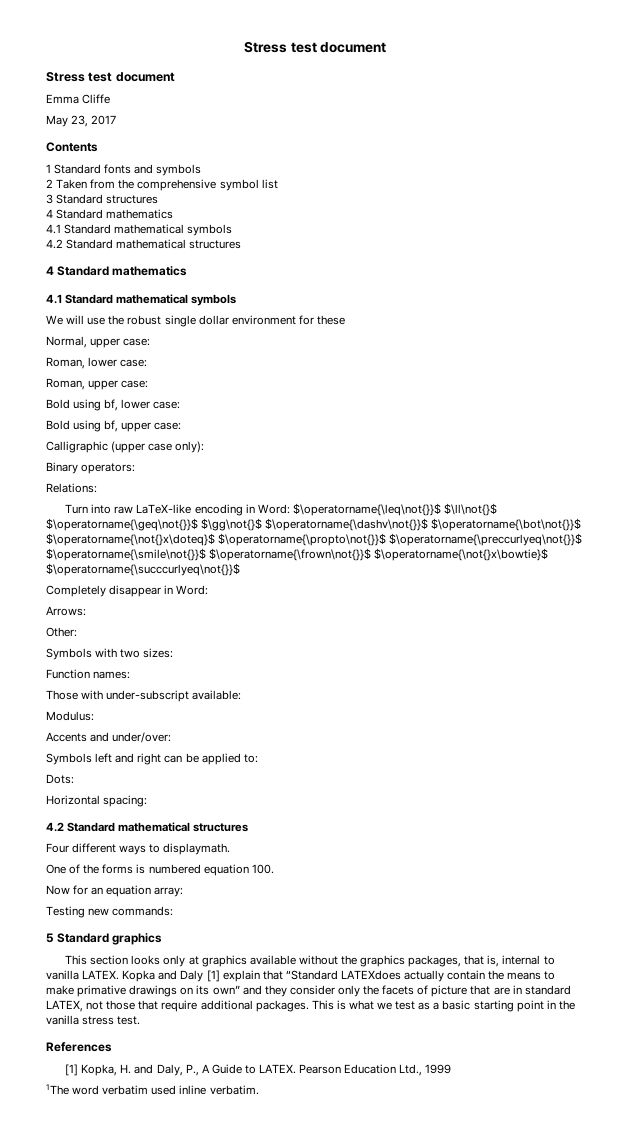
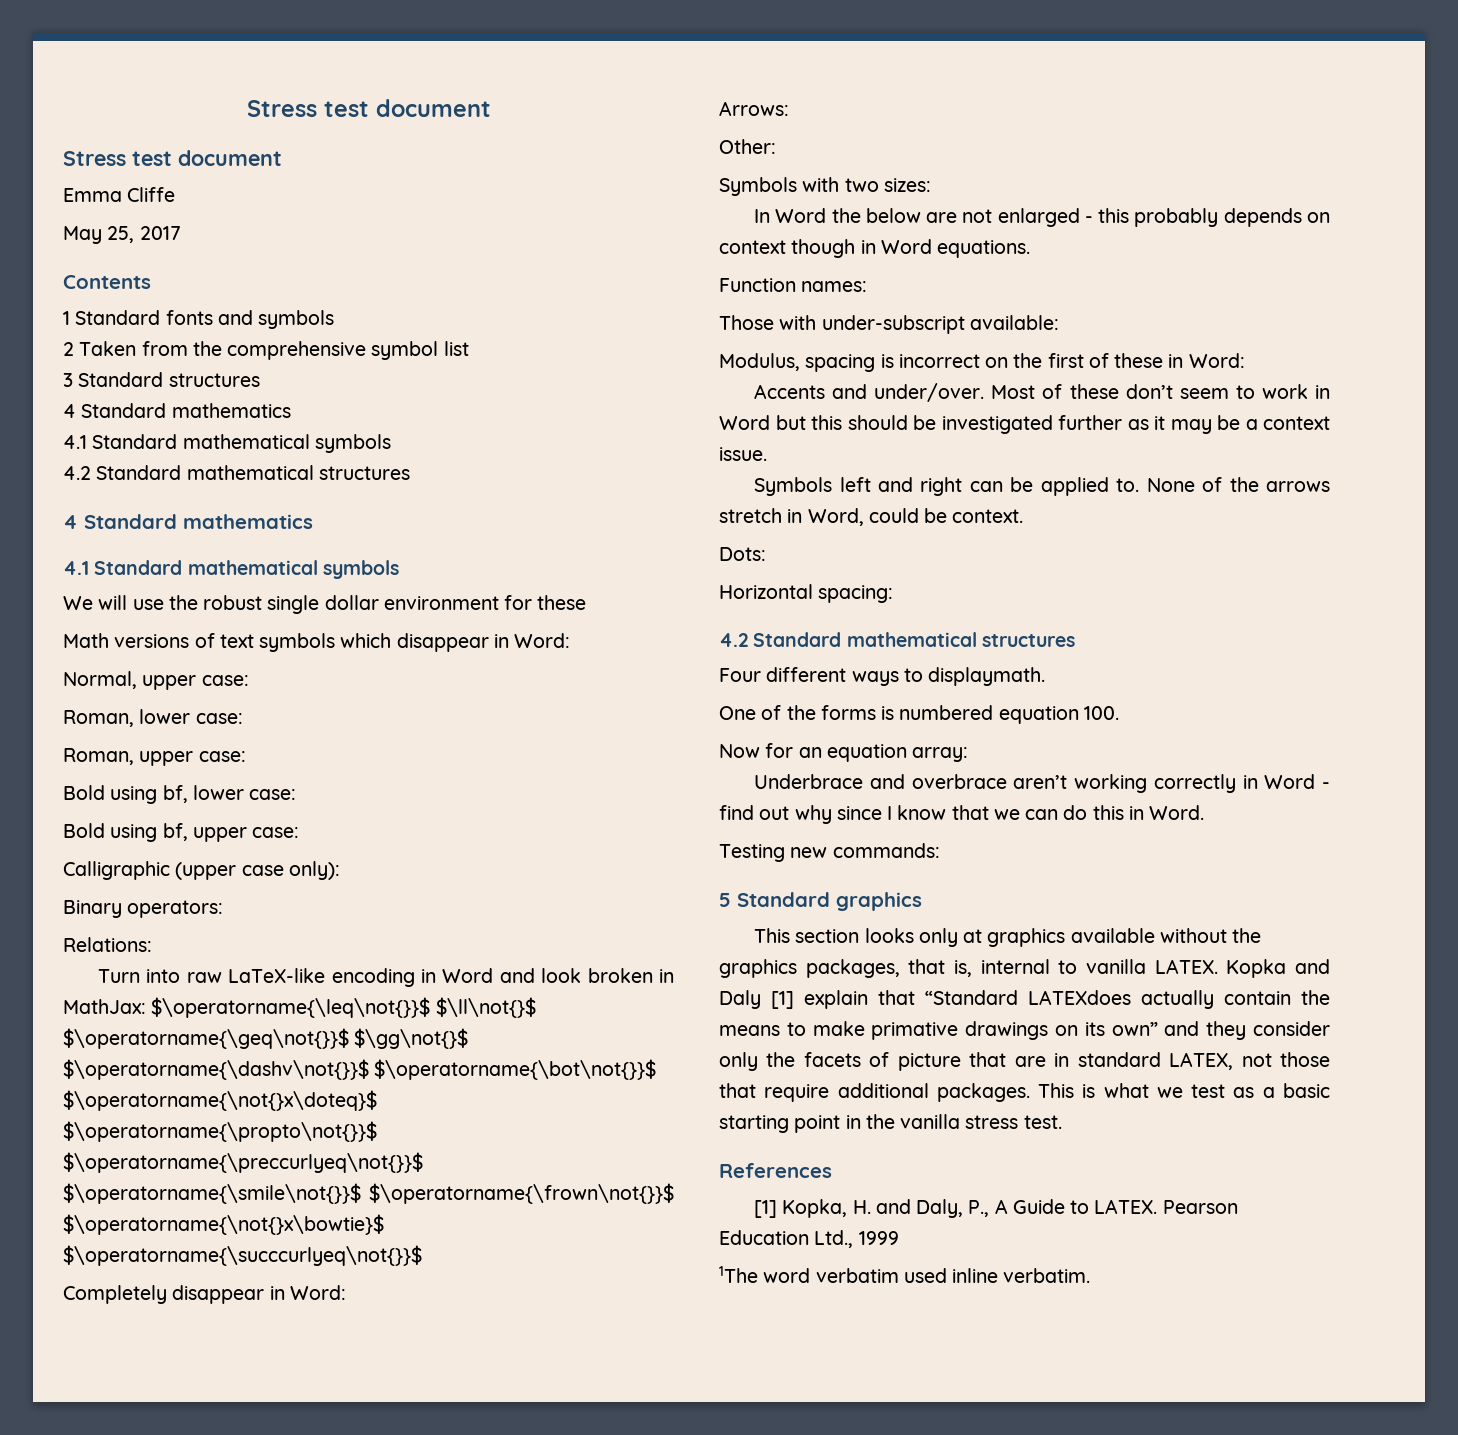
[71,115,89,127] 23, -> [107,226,135,243] 25,
(345, 320) none -> [63,633,571,652] // Math versions of text symbols which disappear in Word:
[257,504,290,514] Word: -> [442,968,674,983] [63,999,146,1014] Word and look broken in MathJax:
(174, 653) none -> [754,208,1330,227] [719,239,1031,258] // In Word the below are not enlarged - this probably depends on context though in Word equations.
[46,711,94,721] [46,732,172,743] Modulus: // Accents and under/over: -> [719,353,1245,372] [754,383,1330,402] [719,415,1330,434] [719,447,767,461] Modulus, spacing is incorrect on the first of these in Word: // Accents and under/over. Most of these don’t seem to work in Word but this should be investigated further as it may be a context issue.
[243,754,258,763] to: -> [1116,477,1330,492] [719,508,1024,526] to. None of the arrows stretch in Word, could be context.
(184, 892) none -> [754,774,1330,793] [719,805,1205,824] // Underbrace and overbrace aren’t working correctly in Word - find out why since I know that we can do this in Word.

